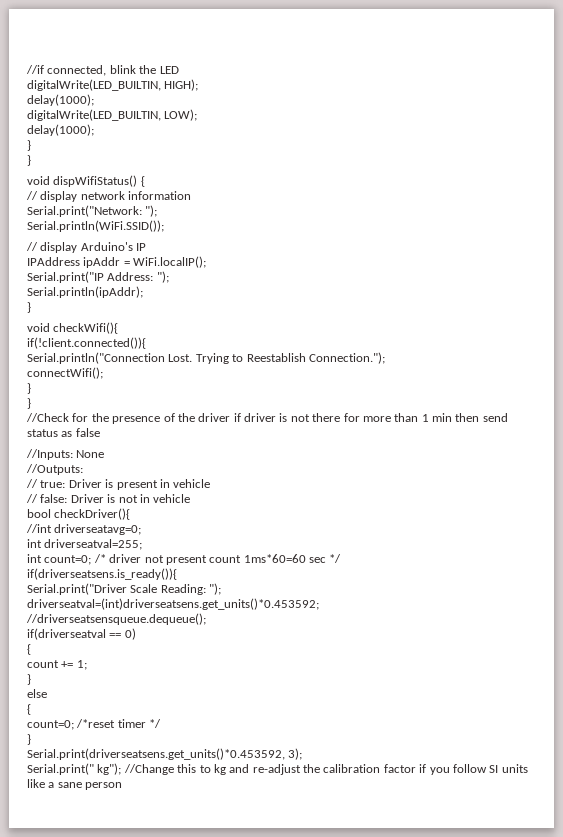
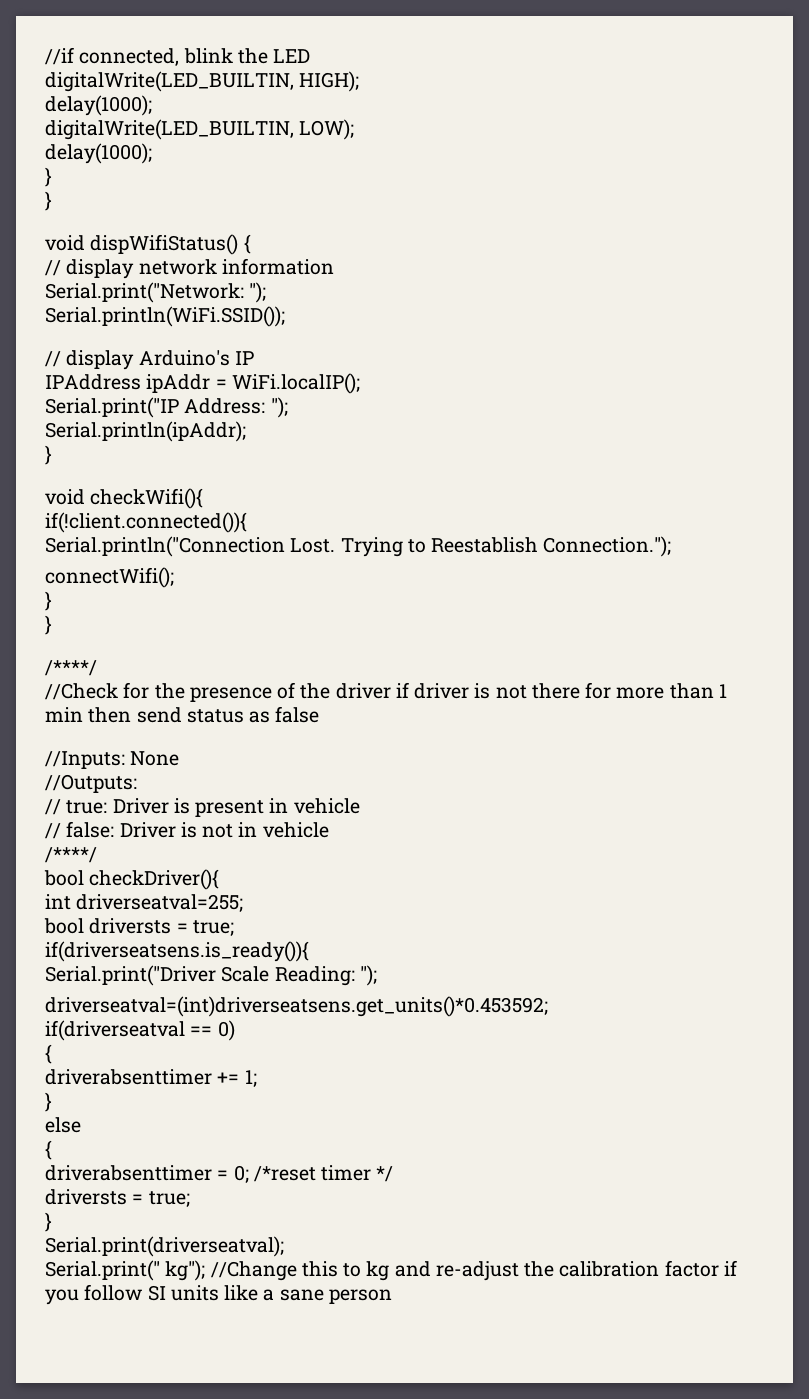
(31, 403) none -> [45,660,97,676] // /****/
(191, 498) none -> [45,847,97,863] // /****/
[26,524,142,535] // //int driverseatavg=0; -> (220, 879) none
[27,554,342,565] int count=0; /* driver not present count 1ms*60=60 sec */ -> [44,918,234,936] bool driversts = true;
[26,613,206,625] // //driverseatsensqueue.dequeue(); -> (548, 1006) none
[27,660,59,668] count -> [45,1069,212,1085] driverabsenttimer
[27,720,74,730] count=0; -> [45,1165,249,1183] driverabsenttimer = 0;
[27,734,31,745] [27,748,303,760] // } // Serial.print(driverseatsens.get_units()*0.453592, 3); -> [45,1189,190,1207] [45,1212,52,1232] [45,1236,284,1257] // driversts = true; // } // Serial.print(driverseatval);

